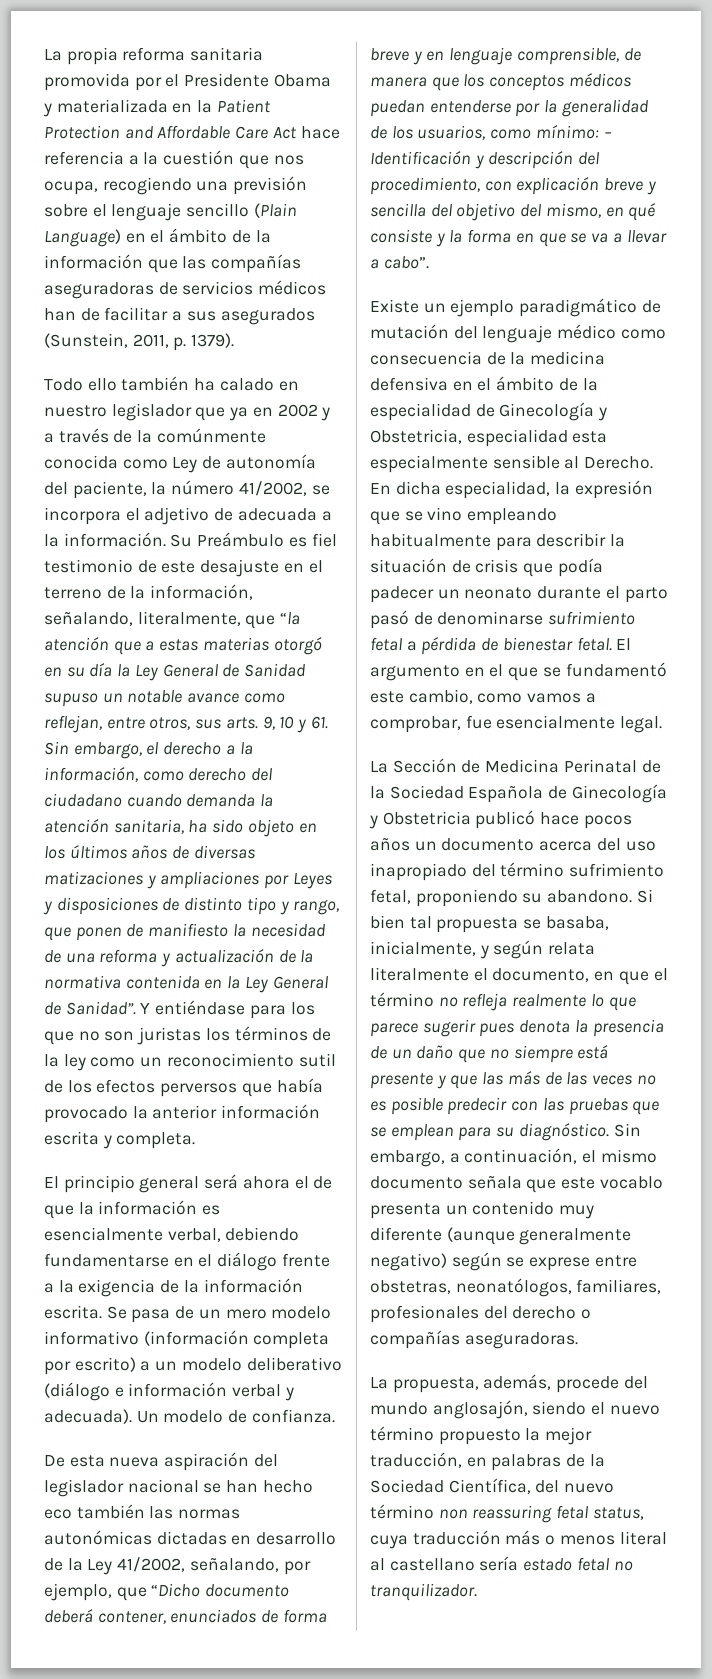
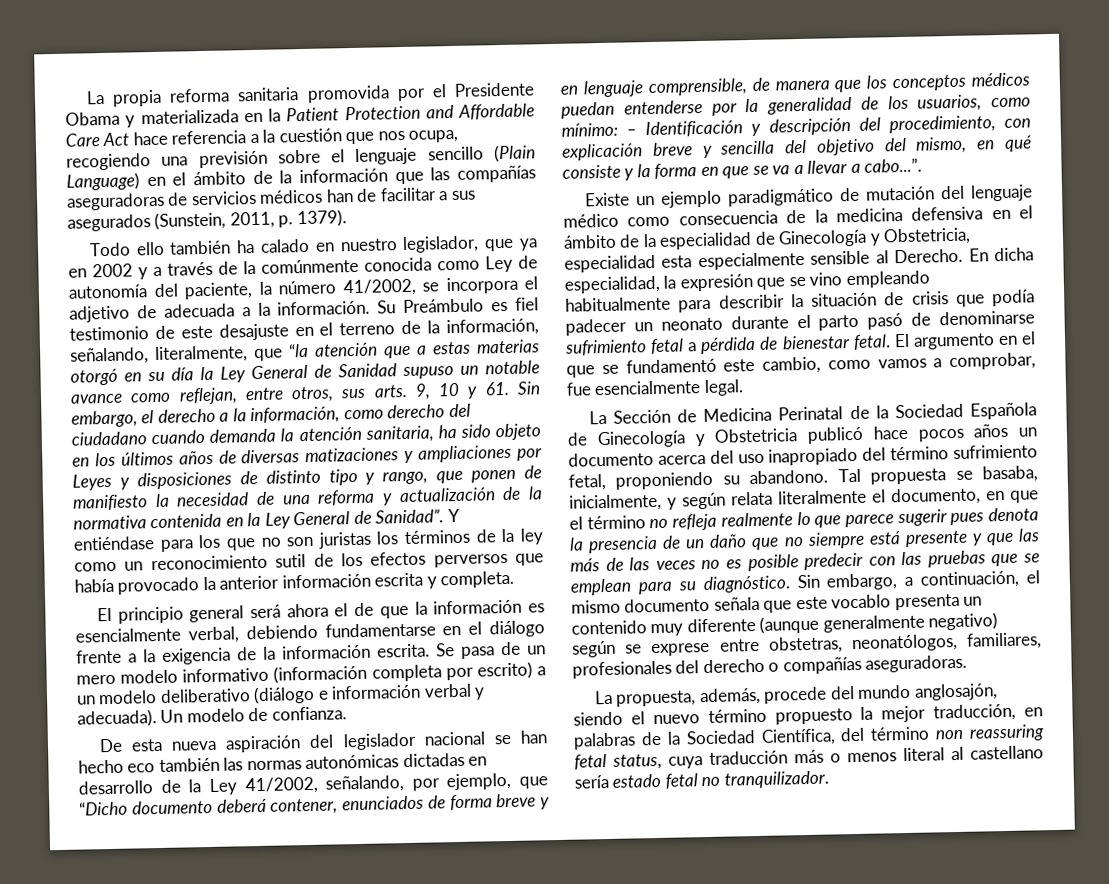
[111,403,192,421] legislador -> [402,235,480,253] legislador,
[383,256,429,269] cabo”. -> [864,157,923,173] cabo...”.
[636,889,653,903] [370,915,432,929] Si bien tal -> [837,468,861,483] Tal
[564,1483,615,1493] nuevo -> (866, 734) none

